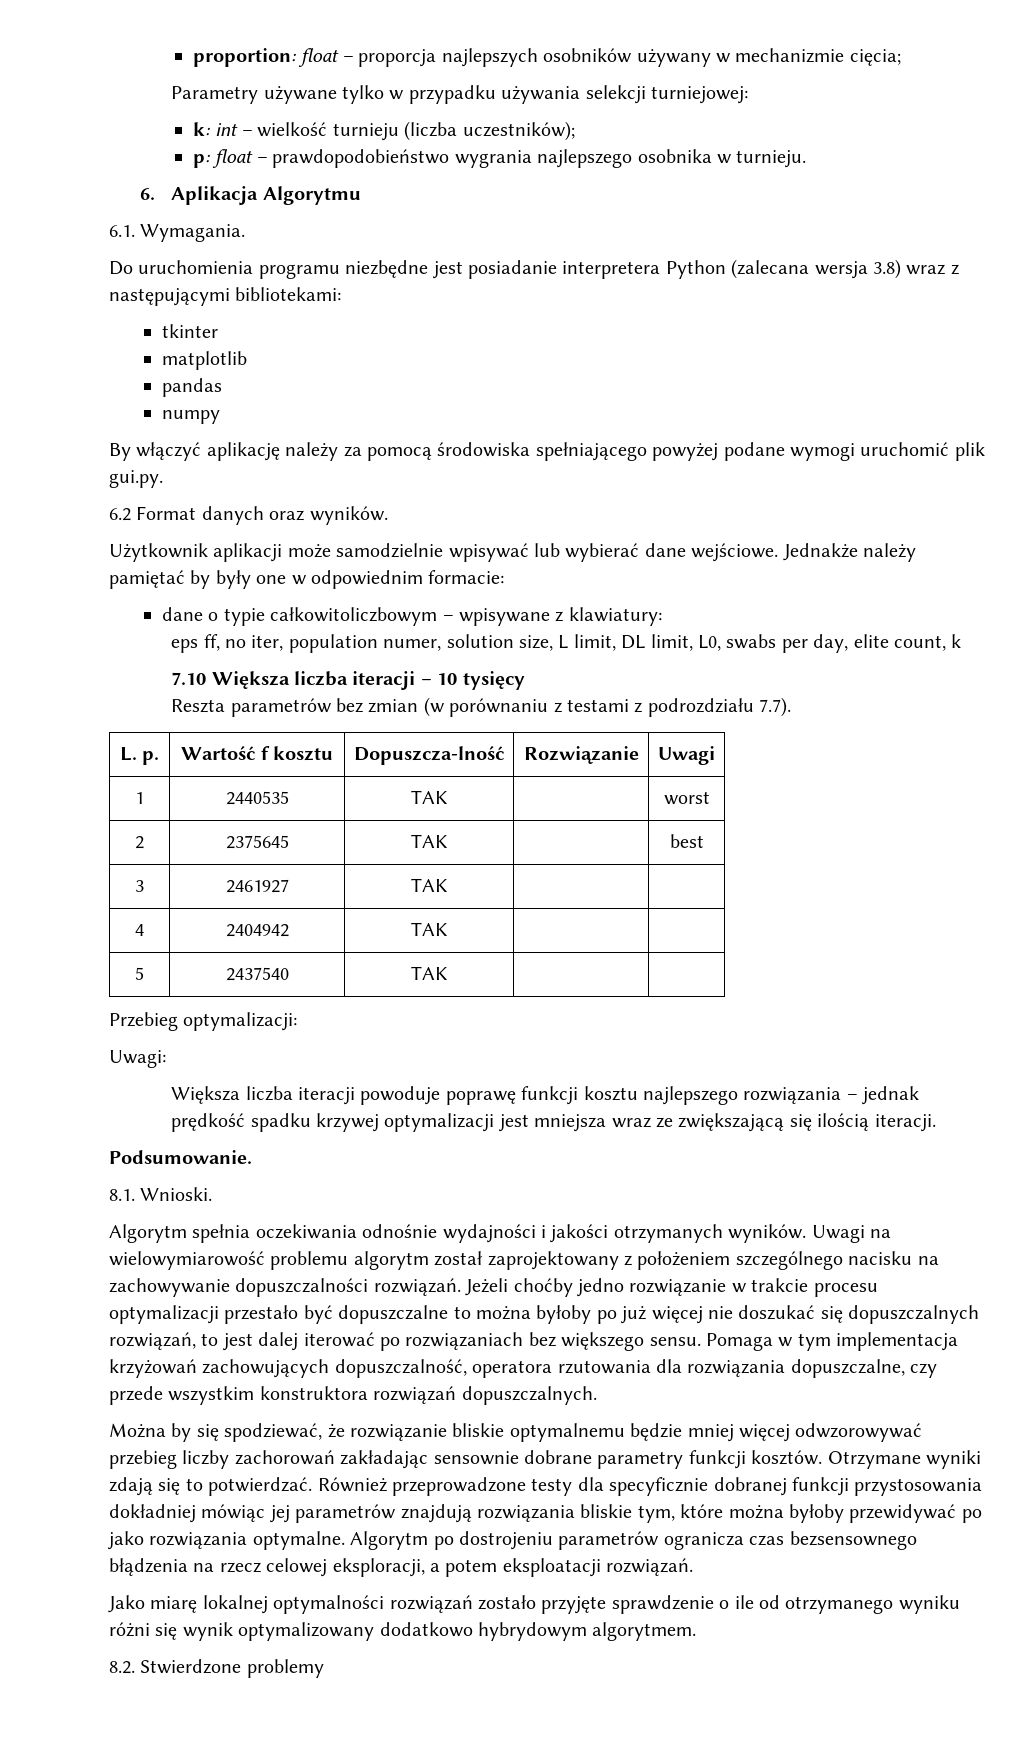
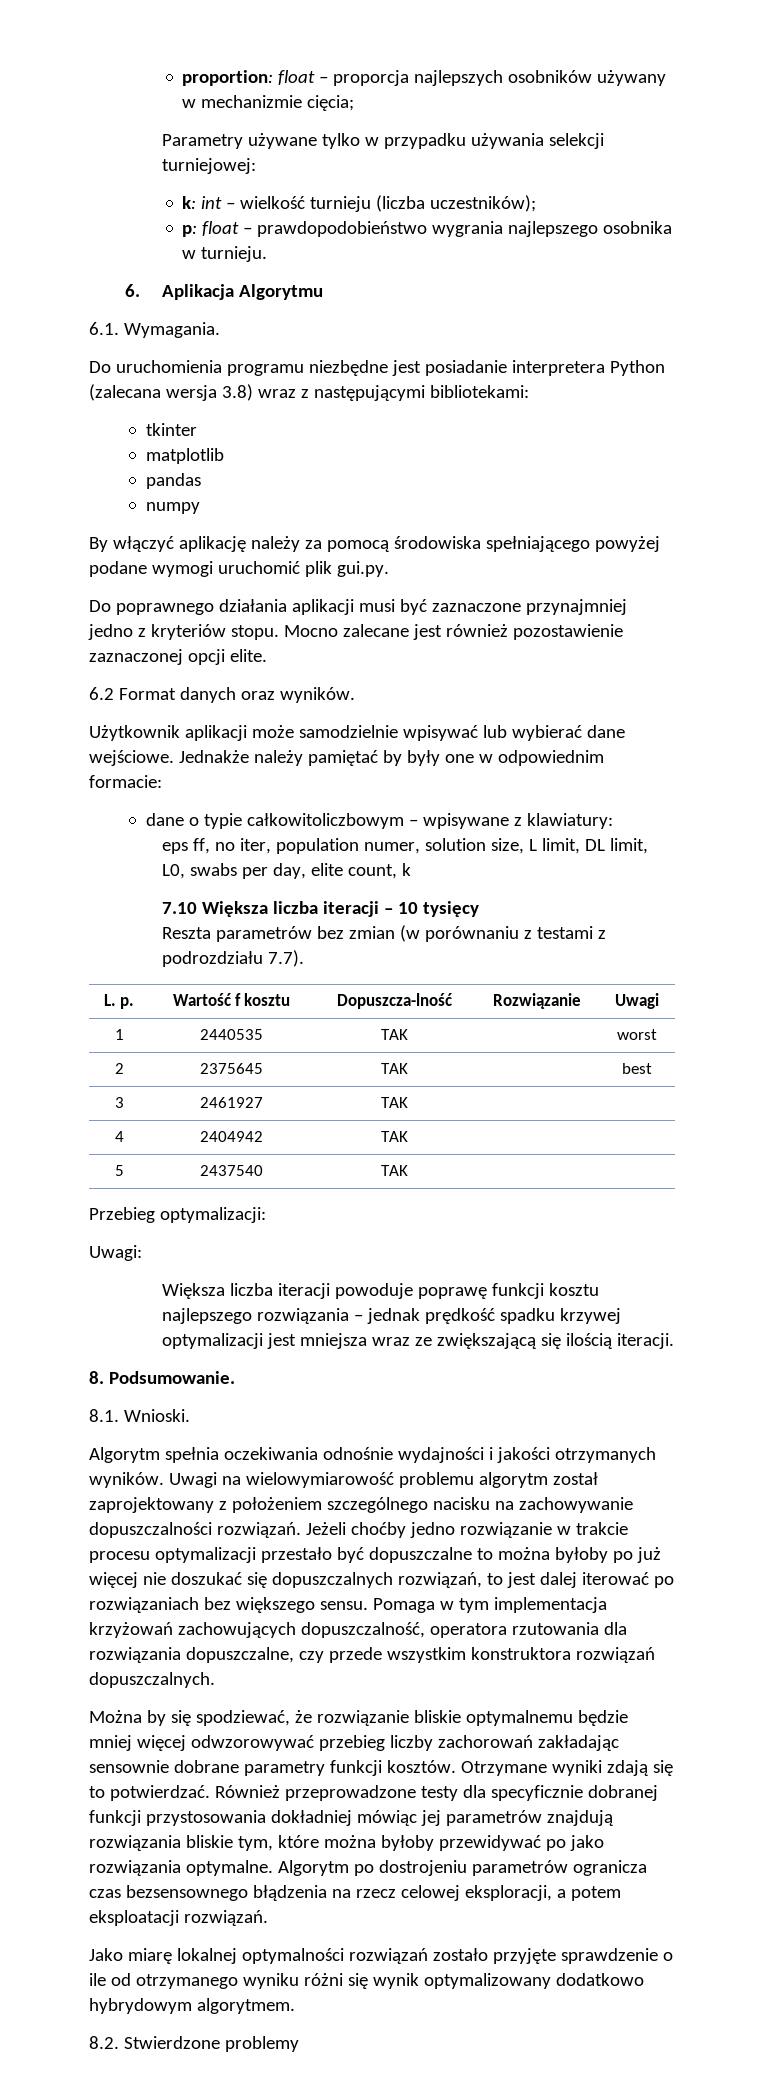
(163, 479) none -> [89,599,627,615] [88,624,623,640] [89,649,267,665] // Do poprawnego działania aplikacji musi być zaznaczone przynajmniej jedno z kryteriów stopu. Mocno zalecane jest również pozostawienie zaznaczonej opcji elite.
(936, 1123) none -> [89,1371,104,1384] 8.

